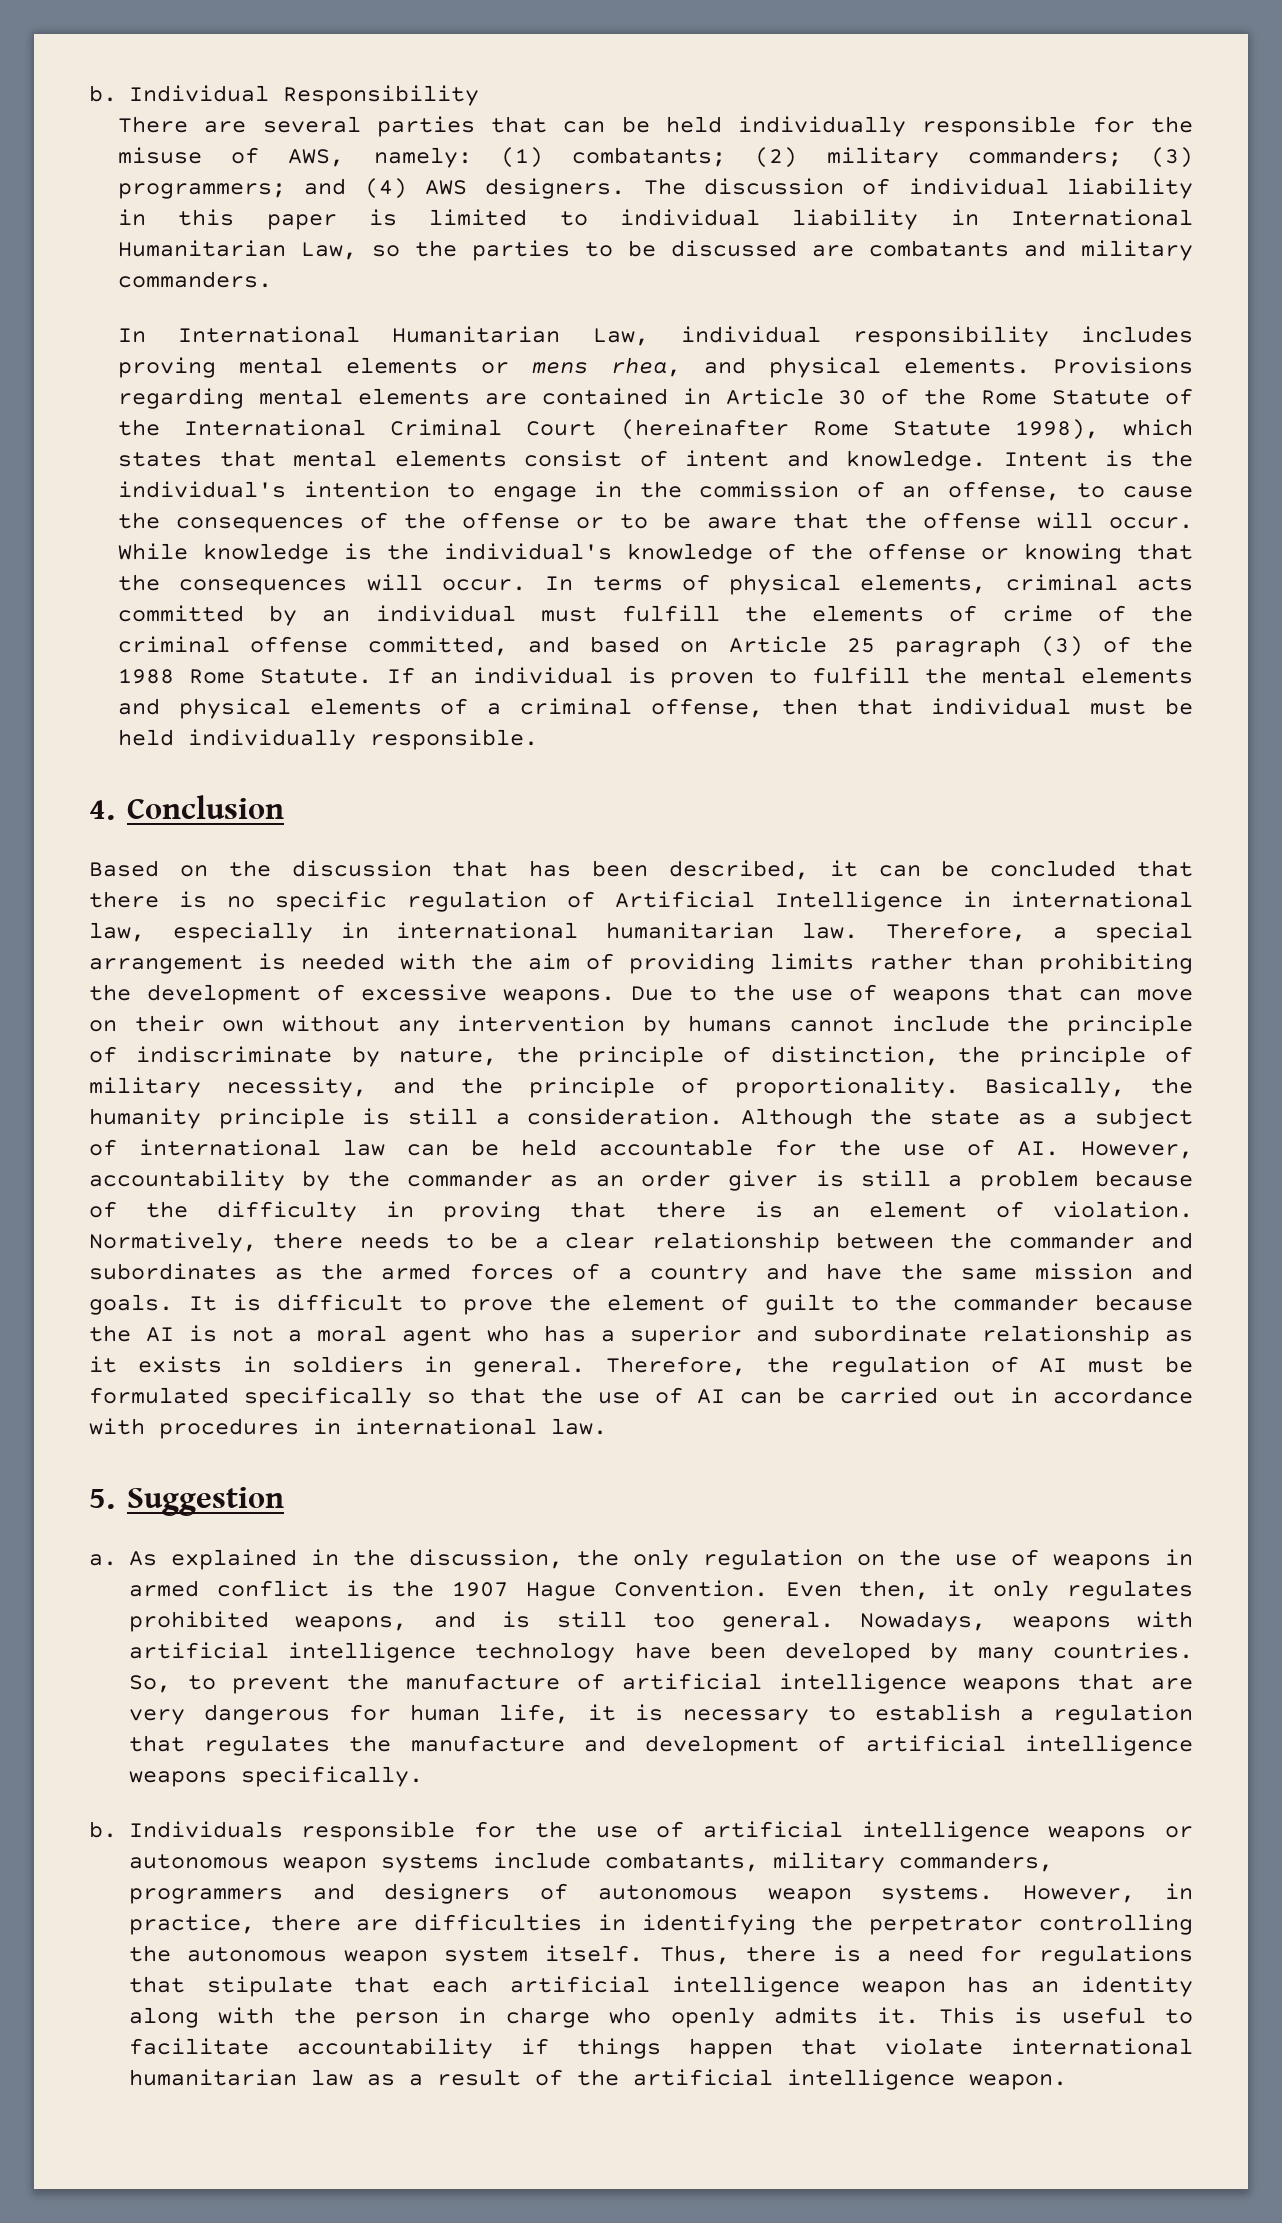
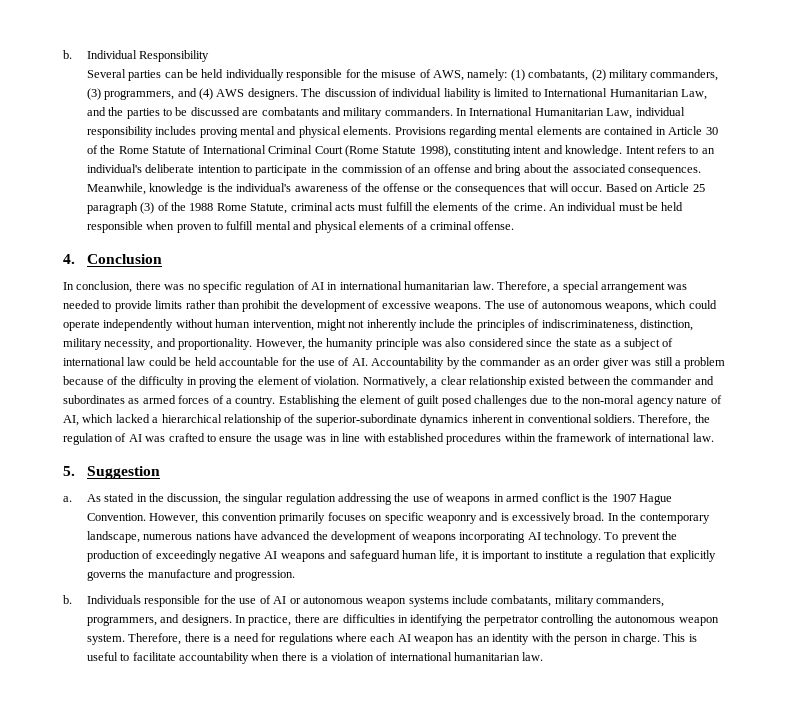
[117,116,548,137] There are several parties that -> [86,69,162,81] Several parties
[572,147,727,167] combatants; -> [528,69,589,81] combatants,
[967,147,1193,168] [117,183,286,199] commanders; (3) programmers; -> [650,69,719,81] [86,88,175,100] commanders, (3) programmers,
[117,209,1193,230] [117,240,400,260] in this paper is limited to individual liability in International Humanitarian Law, so -> [483,88,707,100] [86,107,106,116] is limited to International Humanitarian Law, and
(272, 279) // -> (453, 111) none
[345,357,681,377] elements or mens rhea, -> (276, 130) none
[117,419,160,436] the -> (201, 149) none
[620,419,1194,440] [117,450,1193,471] [117,481,286,498] (hereinafter Rome Statute 1998), which states that mental elements consist of intent and knowledge. Intent is the individual's -> [344,145,715,157] [86,164,195,173] (Rome Statute 1998), constituting intent and knowledge. Intent refers to an individual's deliberate
[492,486,577,502] engage -> [255,165,308,176] participate
[947,481,1193,501] [117,512,1193,533] [117,543,1194,564] [117,574,1193,595] [117,605,1193,626] [117,636,661,656] offense, to cause the consequences of the offense or to be aware that the offense will occur. While knowledge is the individual's knowledge of the offense or knowing that the consequences will occur. In terms of physical elements, criminal acts committed by an individual must fulfill the elements of crime of the criminal offense committed, and based -> [433,164,701,176] [86,183,638,195] offense and bring about the associated consequences. Meanwhile, knowledge is the individual's awareness of the offense or the consequences that will occur. Based
[259,667,1193,688] Statute. If an individual is proven to fulfill the mental elements -> [250,202,684,214] [86,221,291,233] Statute, criminal acts must fulfill the elements of the crime. An individual must be held responsible when proven to fulfill mental
[650,698,1193,718] [117,729,538,750] [89,795,284,820] [89,860,1194,880] [89,891,1193,912] [89,922,313,943] offense, then that individual must be held individually responsible. // 4. Conclusion // Based on the discussion that has been described, it can be concluded that there is no specific regulation of Artificial Intelligence in international law, especially -> [474,221,515,230] [63,254,162,264] [63,281,324,293] offense. // 4. Conclusion // In conclusion, there was no specific regulation of AI
[258,953,755,974] is needed with the aim of providing -> [667,284,688,290] [63,300,152,312] was needed to provide
[1039,953,1193,974] prohibiting -> [242,300,281,312] prohibit
[631,984,1193,1005] [89,1015,1193,1036] [89,1046,1193,1067] [89,1077,1193,1098] [89,1108,853,1129] Due to the use of weapons that can move on their own without any intervention by humans cannot include the principle of indiscriminate by nature, the principle of distinction, the principle of military necessity, and the principle of proportionality. Basically, the humanity principle is still a consideration. Although -> [484,300,717,312] [63,319,693,331] [63,338,553,350] The use of autonomous weapons, which could operate independently without human intervention, might not inherently include the principles of indiscriminateness, distinction, military necessity, and proportionality. However, the humanity principle was also considered since
[407,1144,449,1156] can -> [148,357,177,366] could
[1081,1141,1193,1159] [89,1170,285,1191] However, accountability -> [371,357,445,369] Accountability
[815,1170,844,1187] is -> [631,360,652,366] was
[570,1201,1194,1218] [89,1232,519,1253] that there is an element of violation. Normatively, there needs to be -> [239,376,428,388] the element of violation. Normatively,
(820, 1242) none -> [529,376,566,385] existed
[321,1263,364,1280] the -> (140, 401) none
[650,1263,1194,1284] [89,1294,1193,1315] [89,1325,1194,1346] [89,1356,586,1377] country and have the same mission and goals. It is difficult to prove the element of guilt to the commander because the AI is not a moral agent who has a superior and subordinate relationship as it exists in soldiers in general. -> [235,395,722,407] [63,414,635,426] country. Establishing the element of guilt posed challenges due to the non-moral agency nature of AI, which lacked a hierarchical relationship of the superior-subordinate dynamics inherent in conventional soldiers.
[1088,1356,1194,1373] [89,1387,1193,1408] [89,1418,341,1439] must be formulated specifically so that the use of AI can be carried out in accordance with procedures in -> [145,433,626,445] was crafted to ensure the usage was in line with established procedures within the framework of
[170,1549,297,1570] explained -> [104,493,135,502] stated
[632,1549,885,1570] only regulation on -> [243,493,392,505] singular regulation addressing
[785,1580,1193,1601] [128,1611,1193,1632] [128,1642,1193,1663] [128,1673,1194,1694] [128,1704,391,1725] Even then, it only regulates prohibited weapons, and is still too general. Nowadays, weapons with artificial intelligence technology have been developed by many countries. So, to prevent the manufacture of artificial intelligence weapons that are very dangerous for -> [149,512,710,524] [86,531,678,543] [86,550,400,562] However, this convention primarily focuses on specific weaponry and is excessively broad. In the contemporary landscape, numerous nations have advanced the development of weapons incorporating AI technology. To prevent the production of exceedingly negative AI weapons and safeguard
[682,1704,1001,1725] necessary to establish -> [482,551,584,562] important to institute
[204,1735,331,1756] regulates -> [669,550,716,562] [86,571,126,581] explicitly governs
[645,1735,1193,1756] [128,1766,423,1787] development of artificial intelligence weapons specifically. -> [235,570,296,581] progression.
[702,1821,1147,1842] artificial intelligence weapons -> [273,596,287,604] AI
[128,1883,1193,1904] programmers and designers of autonomous weapon systems. However, in -> [86,614,247,626] programmers, and designers. In
[444,1945,730,1966] system itself. Thus, -> [86,633,182,645] system. Therefore,
[128,1976,840,1997] that stipulate that each artificial intelligence -> [335,633,411,642] where each AI
[128,2007,199,2028] along -> (530, 639) none
[505,2007,920,2028] charge who openly admits it. -> [623,633,661,645] charge.
[520,2038,1194,2059] [128,2069,1067,2090] if things happen that violate international humanitarian law as a result of the artificial intelligence weapon. -> [251,652,544,661] when there is a violation of international humanitarian law.

